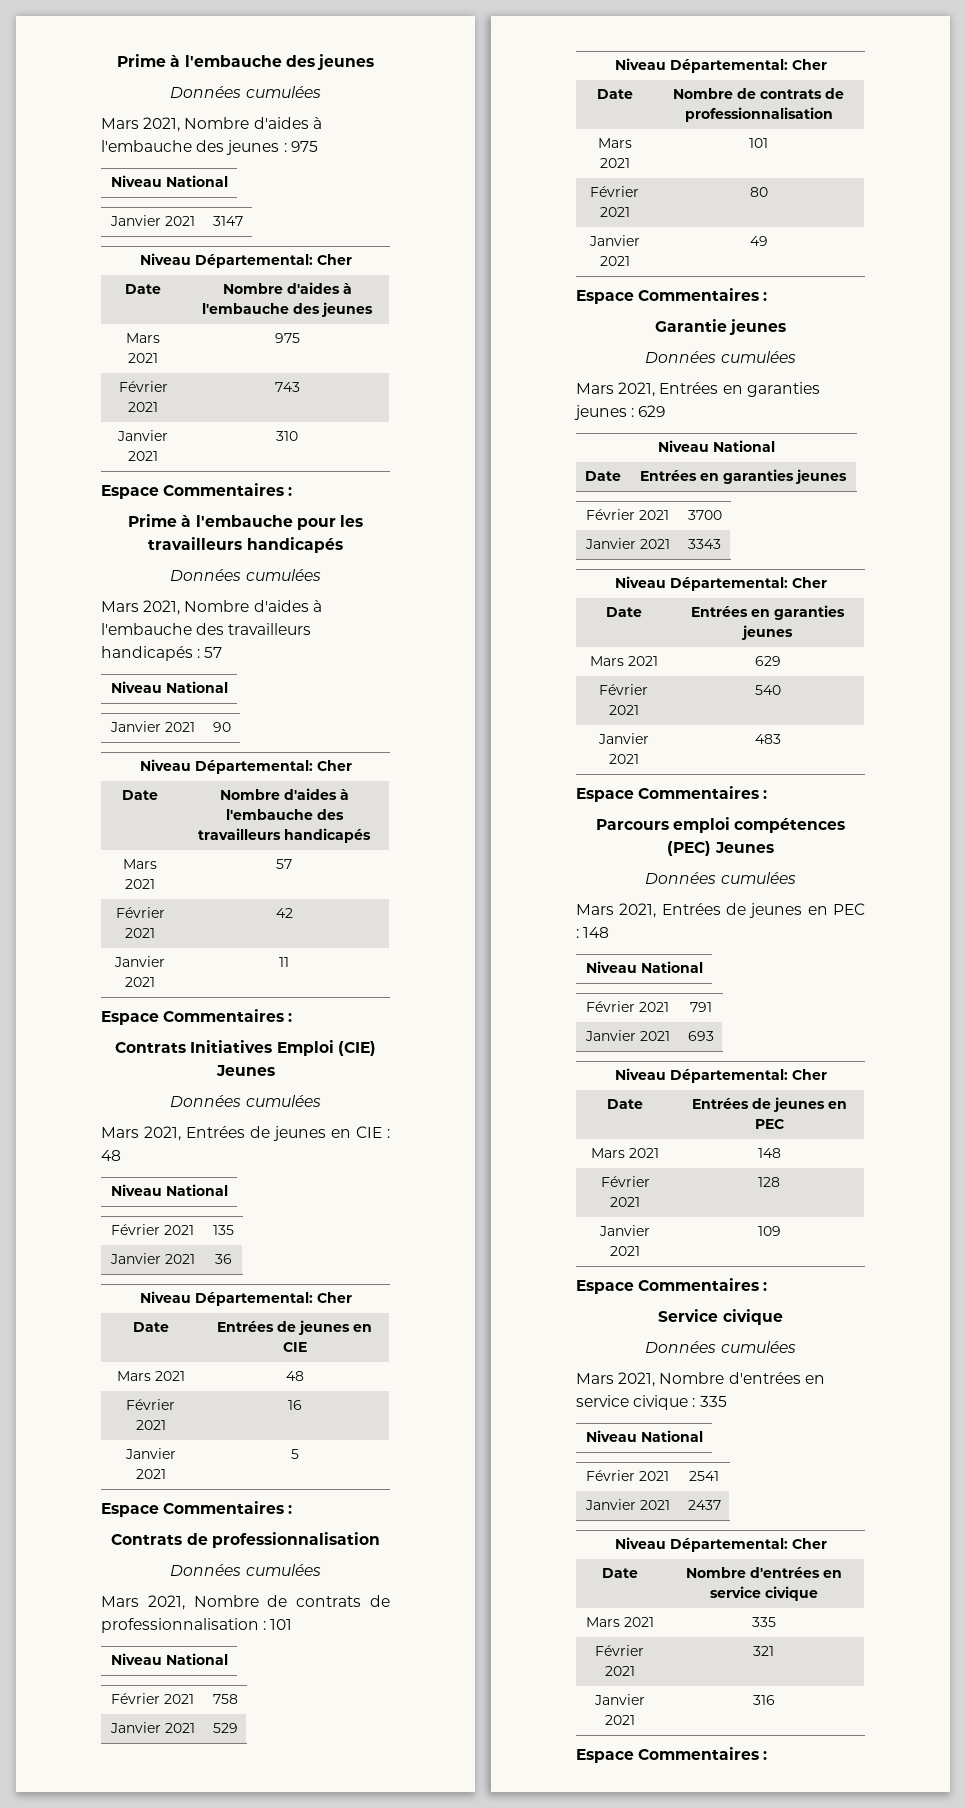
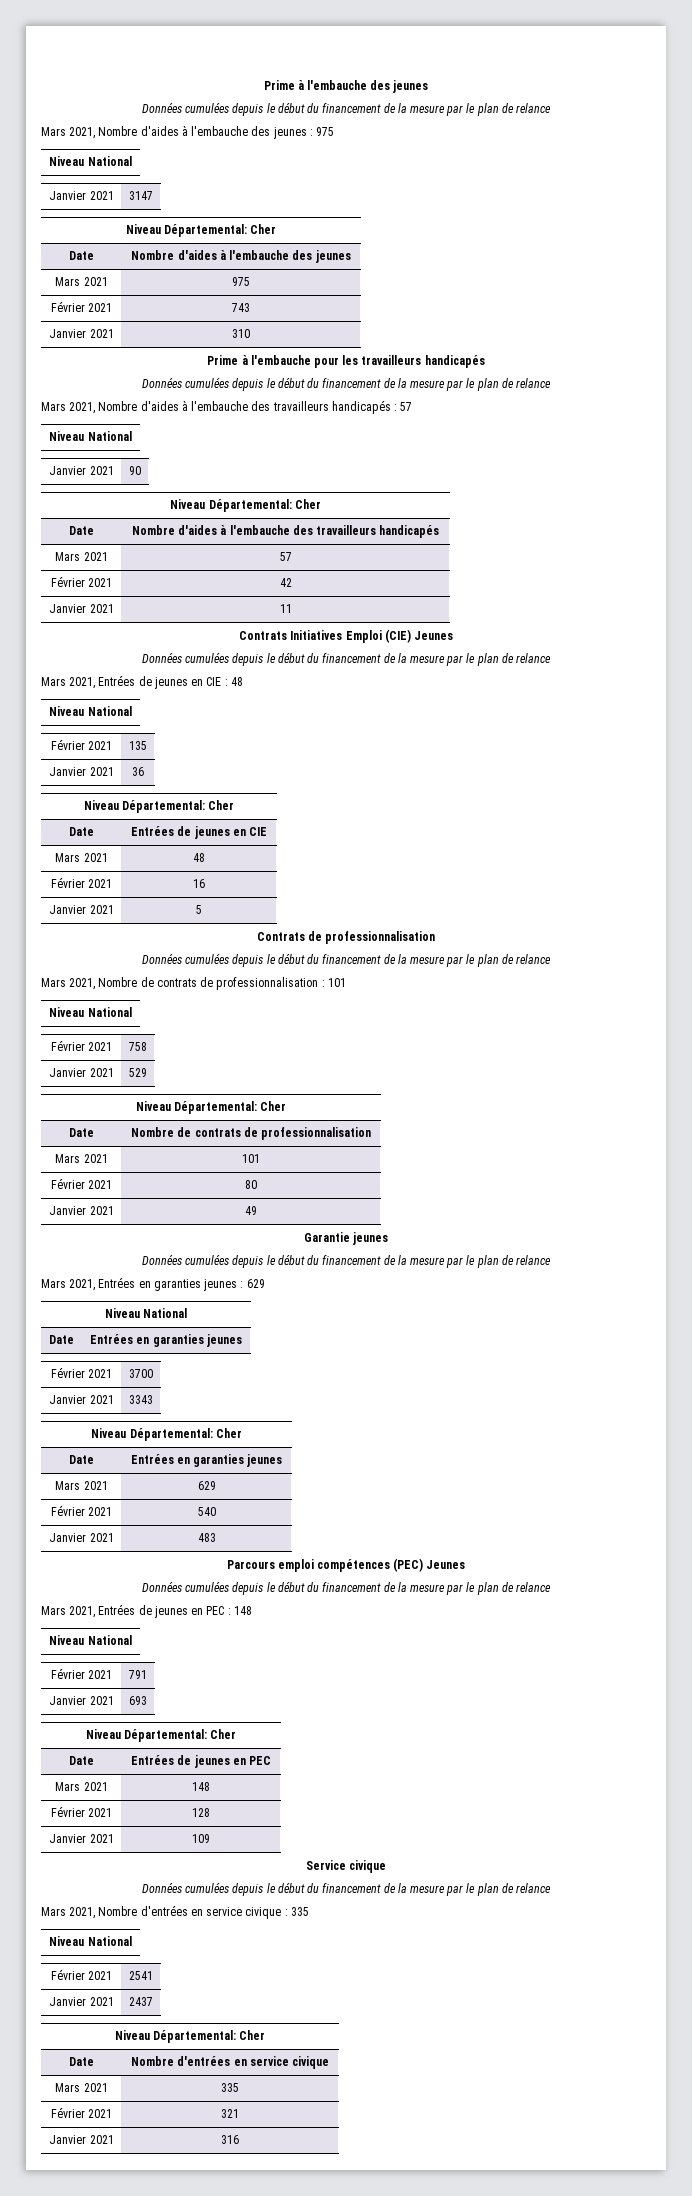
(321, 92) none -> [232,102,552,116] depuis le début du financement de la mesure par le plan de relance
[101,483,293,499] // Espace Commentaires : -> (250, 333) none
(321, 575) none -> [232,377,552,391] depuis le début du financement de la mesure par le plan de relance
[101,1009,293,1025] // Espace Commentaires : -> (292, 608) none
(321, 1101) none -> [232,652,552,666] depuis le début du financement de la mesure par le plan de relance
[101,1501,293,1517] // Espace Commentaires : -> (202, 909) none
(321, 1570) none -> [232,953,552,967] depuis le début du financement de la mesure par le plan de relance
[576,288,768,304] // Espace Commentaires : -> (257, 1210) none
(796, 357) none -> [232,1254,552,1268] depuis le début du financement de la mesure par le plan de relance
[576,786,768,802] // Espace Commentaires : -> (216, 1537) none
(796, 878) none -> [232,1581,552,1595] depuis le début du financement de la mesure par le plan de relance
[576,1278,768,1294] // Espace Commentaires : -> (210, 1838) none
(796, 1347) none -> [232,1882,552,1896] depuis le début du financement de la mesure par le plan de relance
[576,1747,768,1763] // Espace Commentaires : -> (239, 2139) none

